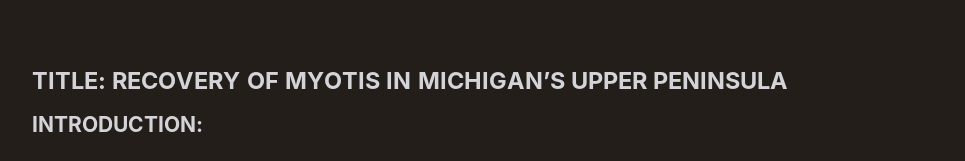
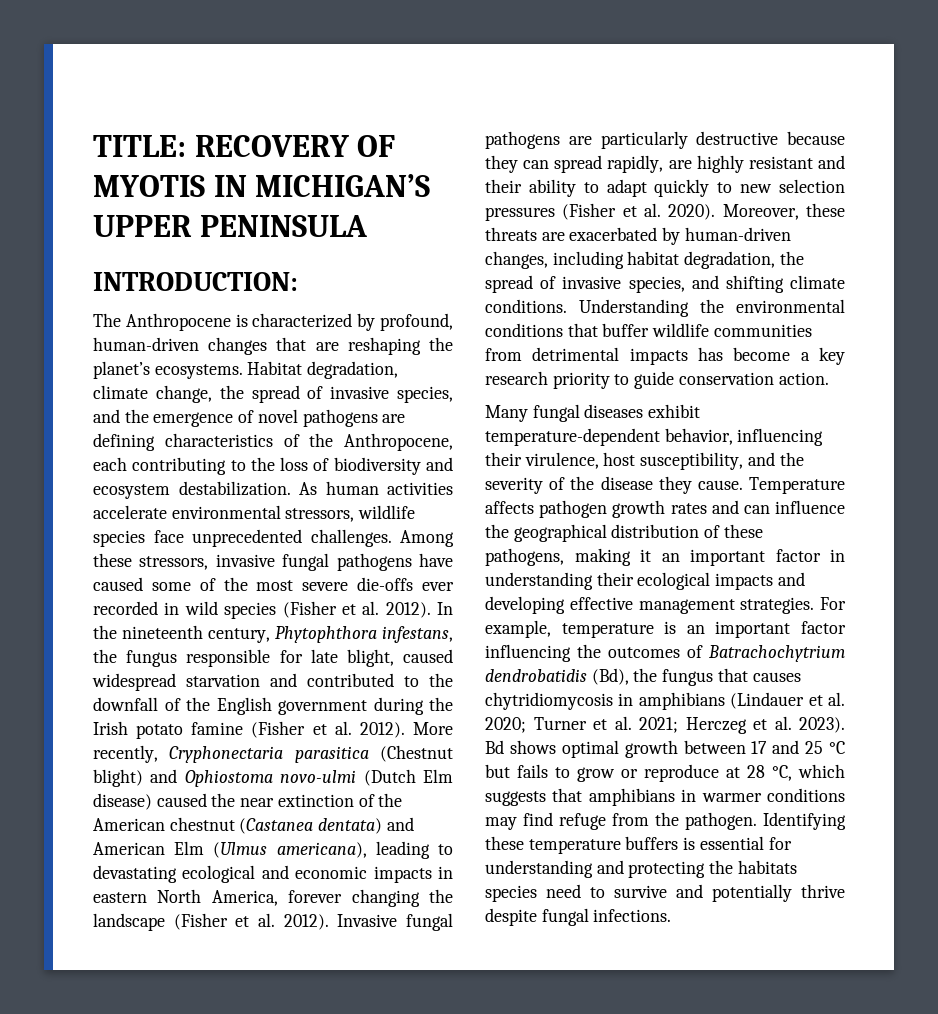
(203, 124) none -> [93,313,454,331] [93,337,453,355] [93,361,399,379] [93,385,453,403] [93,409,406,427] [93,433,453,451] [93,457,453,475] [93,481,453,499] [93,505,416,522] [93,529,454,547] [93,553,453,571] [93,577,454,591] [93,601,453,619] [93,625,453,643] [93,649,453,667] [92,673,453,691] [93,697,453,715] [93,721,453,739] [93,745,454,763] [93,769,453,787] [93,793,403,810] [93,817,414,834] [93,841,453,859] [93,865,453,883] [93,889,453,907] [93,913,453,931] [485,131,845,149] [485,155,845,173] [485,179,845,197] [485,203,845,221] [485,227,791,245] [485,251,804,269] [485,275,845,293] [485,299,845,317] [485,323,812,337] [485,347,845,365] [485,371,829,389] [485,404,701,422] [485,428,824,446] [485,452,804,470] [485,476,845,494] [485,500,845,518] [485,524,763,542] [485,548,845,566] [485,572,805,590] [485,596,846,614] [485,620,846,638] [485,644,845,662] [485,668,801,686] [485,692,845,710] [485,716,845,734] [485,740,845,758] [485,764,845,782] [485,788,845,806] [485,812,846,830] [485,836,792,854] [485,860,797,878] [485,884,845,902] [485,908,672,926] // The Anthropocene is characterized by profound, human-driven changes that are reshaping the planet’s ecosystems. Habitat degradation, climate change, the spread of invasive species, and the emergence of novel pathogens are defining characteristics of the Anthropocene, each contributing to the loss of biodiversity and ecosystem destabilization. As human activities accelerate environmental stressors, wildlife species face unprecedented challenges. Among these stressors, invasive fungal pathogens have caused some of the most severe die-offs ever recorded in wild species (Fisher et al. 2012). In the nineteenth century, Phytophthora infestans, the fungus responsible for late blight, caused widespread starvation and contributed to the downfall of the English government during the Irish potato famine (Fisher et al. 2012). More recently, Cryphonectaria parasitica (Chestnut blight) and Ophiostoma novo-ulmi (Dutch Elm disease) caused the near extinction of the American chestnut (Castanea dentata) and American Elm (Ulmus americana), leading to devastating ecological and economic impacts in eastern North America, forever changing the landscape (Fisher et al. 2012). Invasive fungal pathogens are particularly destructive because they can spread rapidly, are highly resistant and their ability to adapt quickly to new selection pressures (Fisher et al. 2020). Moreover, these threats are exacerbated by human-driven changes, including habitat degradation, the spread of invasive species, and shifting climate conditions. Understanding the environmental conditions that buffer wildlife communities from detrimental impacts has become a key research priority to guide conservation action. // Many fungal diseases exhibit temperature-dependent behavior, influencing their virulence, host susceptibility, and the severity of the disease they cause. Temperature affects pathogen growth rates and can influence the geographical distribution of these pathogens, making it an important factor in understanding their ecological impacts and developing effective management strategies. For example, temperature is an important factor influencing the outcomes of Batrachochytrium dendrobatidis (Bd), the fungus that causes chytridiomycosis in amphibians (Lindauer et al. 2020; Turner et al. 2021; Herczeg et al. 2023). Bd shows optimal growth between 17 and 25 °C but fails to grow or reproduce at 28 °C, which suggests that amphibians in warmer conditions may find refuge from the pathogen. Identifying these temperature buffers is essential for understanding and protecting the habitats species need to survive and potentially thrive despite fungal infections.

